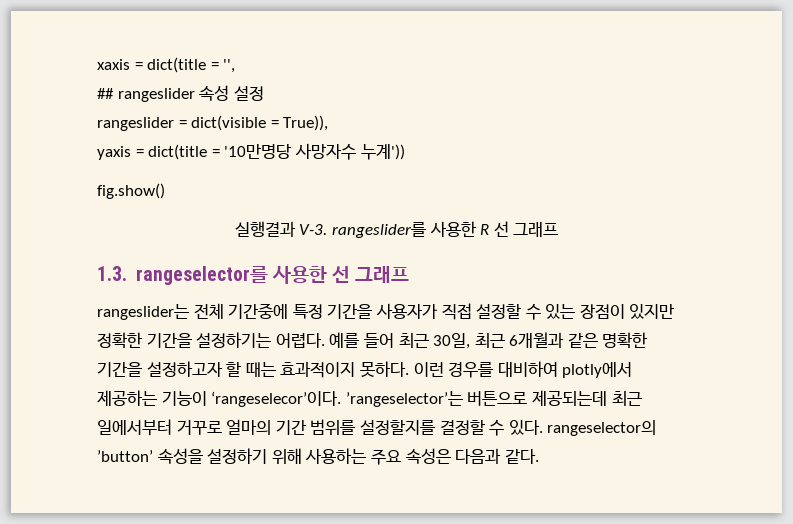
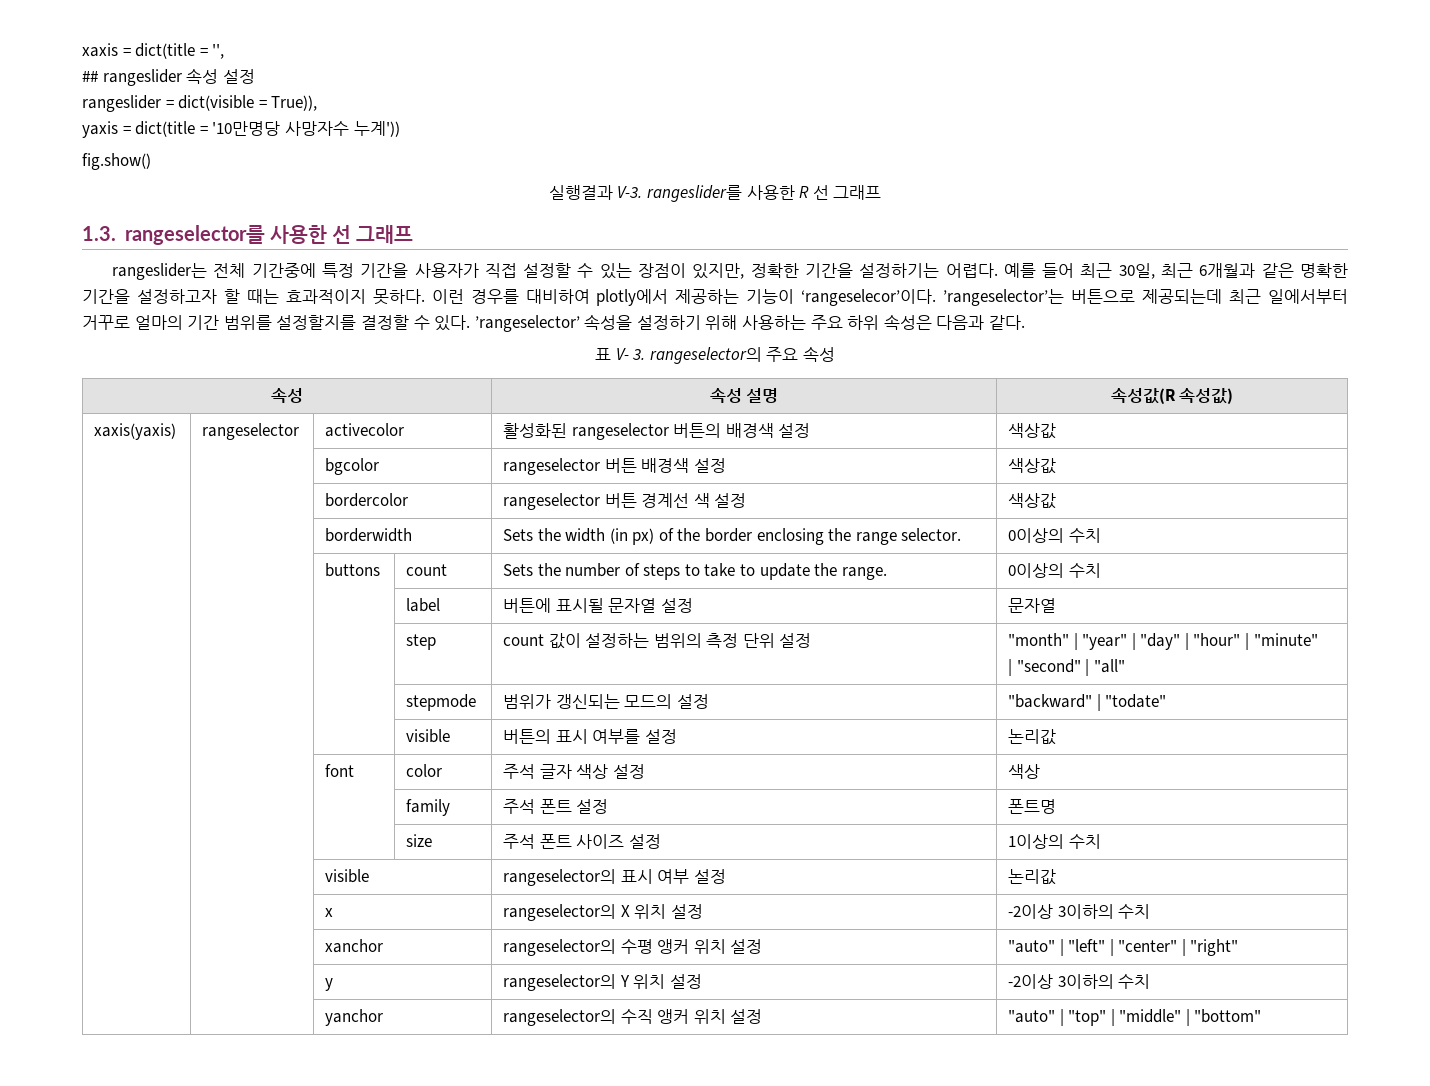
[629,304,675,319] 있지만 -> [692,263,745,279] 있지만,
[547,420,657,436] [97,450,153,462] rangeselector의 ’button’ -> [474,315,580,332] ’rangeselector’
(401, 457) none -> [847,315,880,330] 하위
(539, 456) none -> [595,346,835,364] [271,388,303,403] [709,388,779,403] [1110,388,1234,404] [93,423,176,440] [201,423,299,440] [324,423,404,437] [502,423,811,440] [1007,423,1056,439] [324,458,379,475] [502,458,726,475] [1007,458,1056,474] [324,493,408,507] [502,493,747,510] [1007,493,1056,509] [324,528,412,542] [502,528,962,545] [1007,528,1101,543] [324,563,380,577] [405,564,447,576] [502,563,887,580] [1007,563,1101,578] [405,598,440,612] [502,598,693,613] [1007,598,1056,613] [405,634,436,650] [502,633,812,649] [1007,633,1318,650] [1007,659,1125,676] [405,694,476,711] [502,694,709,709] [1007,694,1167,711] [405,729,450,743] [502,729,677,744] [1007,729,1056,745] [324,764,354,777] [405,764,442,777] [502,764,645,779] [1007,764,1040,779] [405,799,450,816] [502,799,609,814] [1007,799,1056,814] [405,834,432,847] [502,834,661,849] [1007,834,1101,849] [324,869,369,883] [502,869,726,886] [1007,869,1056,885] [324,908,333,917] [502,904,703,921] [1007,904,1151,919] [324,939,383,953] [502,939,763,956] [1007,939,1239,956] [324,978,333,991] [502,974,702,991] [1007,974,1151,989] [324,1009,383,1026] [502,1009,763,1026] [1007,1009,1262,1026] // 표 V- 3. rangeselector의 주요 속성 // 속성 | 속성 설명 | 속성값(R 속성값) // xaxis(yaxis) | rangeselector | activecolor | 활성화된 rangeselector 버튼의 배경색 설정 | 색상값 // | | bgcolor | rangeselector 버튼 배경색 설정 | 색상값 // | | bordercolor | rangeselector 버튼 경계선 색 설정 | 색상값 // | | borderwidth | Sets the width (in px) of the border enclosing the range selector. | 0이상의 수치 // | | buttons | count | Sets the number of steps to take to update the range. | 0이상의 수치 // | | | label | 버튼에 표시될 문자열 설정 | 문자열 // | | | step | count 값이 설정하는 범위의 측정 단위 설정 | "month" | "year" | "day" | "hour" | "minute" // | "second" | "all" // | | | stepmode | 범위가 갱신되는 모드의 설정 | "backward" | "todate" // | | | visible | 버튼의 표시 여부를 설정 | 논리값 // | | font | color | 주석 글자 색상 설정 | 색상 // | | | family | 주석 폰트 설정 | 폰트명 // | | | size | 주석 폰트 사이즈 설정 | 1이상의 수치 // | | visible | rangeselector의 표시 여부 설정 | 논리값 // | | x | rangeselector의 X 위치 설정 | -2이상 3이하의 수치 // | | xanchor | rangeselector의 수평 앵커 위치 설정 | "auto" | "left" | "center" | "right" // | | y | rangeselector의 Y 위치 설정 | -2이상 3이하의 수치 // | | yanchor | rangeselector의 수직 앵커 위치 설정 | "auto" | "top" | "middle" | "bottom"

